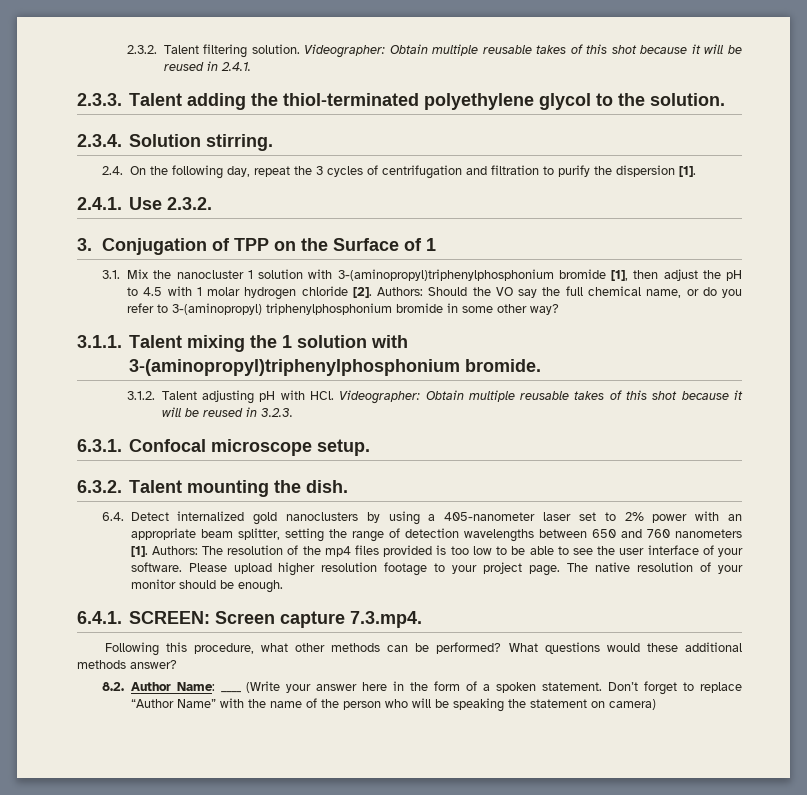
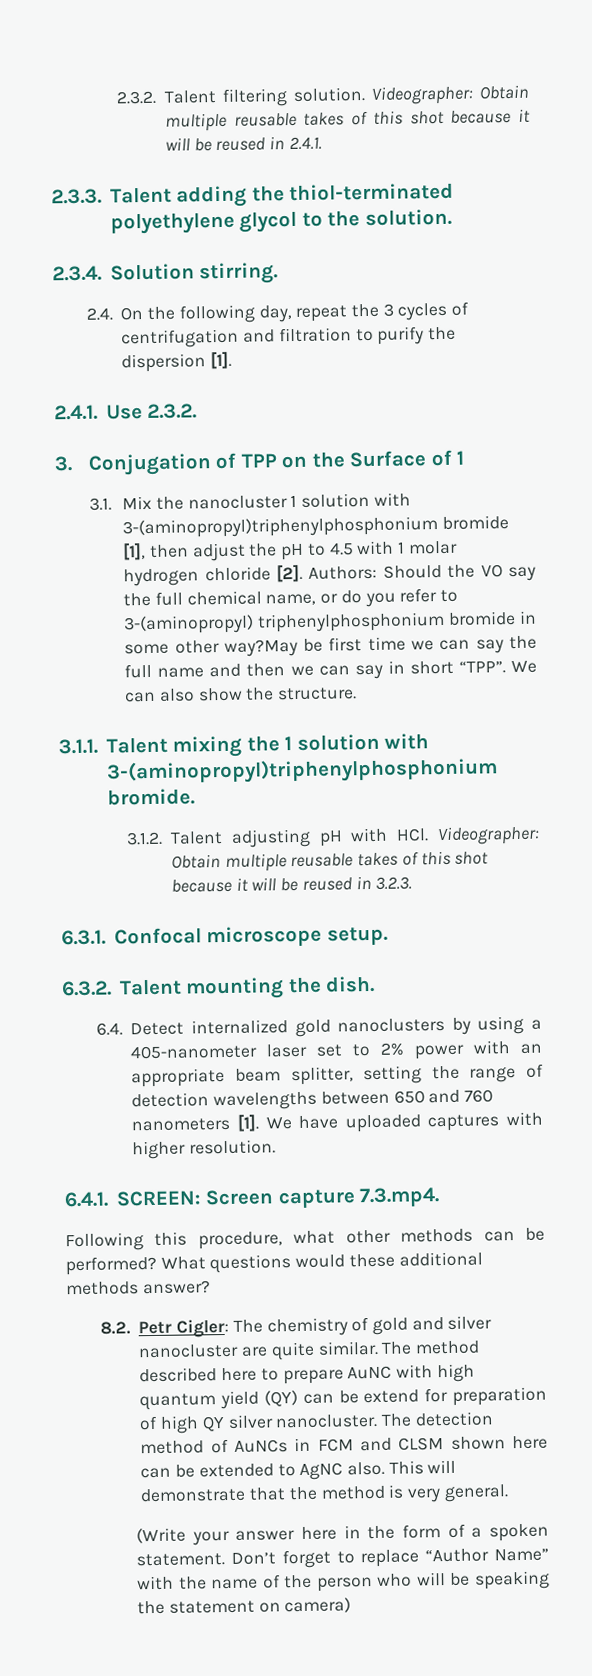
[530,304,560,315] way? -> [223,635,537,657] [124,660,538,680] [125,687,358,703] way?May be first time we can say the full name and then we can say in short “TPP”. We can also show the structure.
[151,545,744,557] [130,562,743,576] [130,579,283,593] Authors: The resolution of the mp4 files provided is too low to be able to see the user interface of your software. Please upload higher resolution footage to your project page. The native resolution of your monitor should be enough. -> [265,1111,543,1133] [132,1139,277,1160] We have uploaded captures with higher resolution.
[130,682,215,691] [220,691,242,693] Author Name: ____ -> [138,1315,493,1338] [138,1340,480,1361] [139,1363,475,1385] [139,1386,548,1411] [139,1411,494,1434] [140,1435,548,1455] [140,1459,457,1481] [140,1484,509,1503] Petr Cigler: The chemistry of gold and silver nanocluster are quite similar. The method described here to prepare AuNC with high quantum yield (QY) can be extend for preparation of high QY silver nanocluster. The detection method of AuNCs in FCM and CLSM shown here can be extended to AgNC also. This will demonstrate that the method is very general. //

